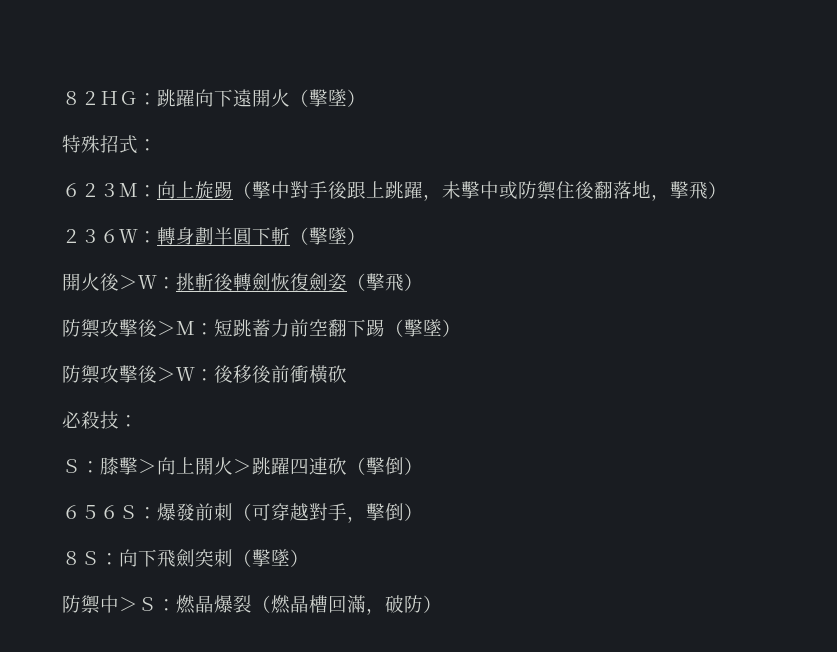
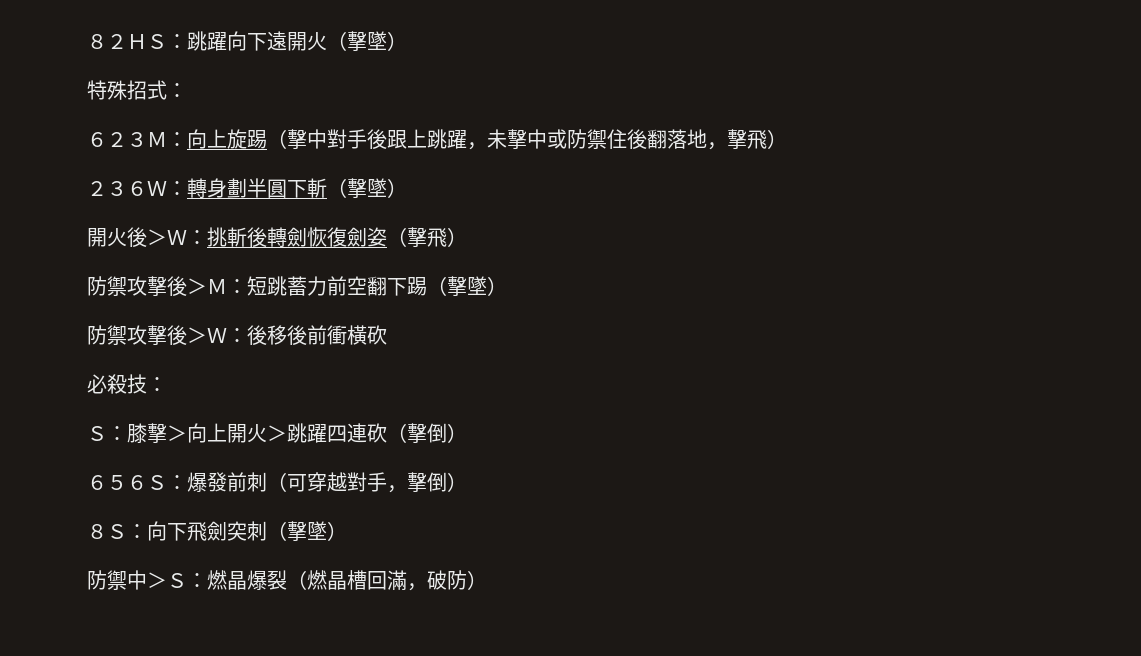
[119,91,138,105] Ｇ -> [147,34,167,49] Ｓ

